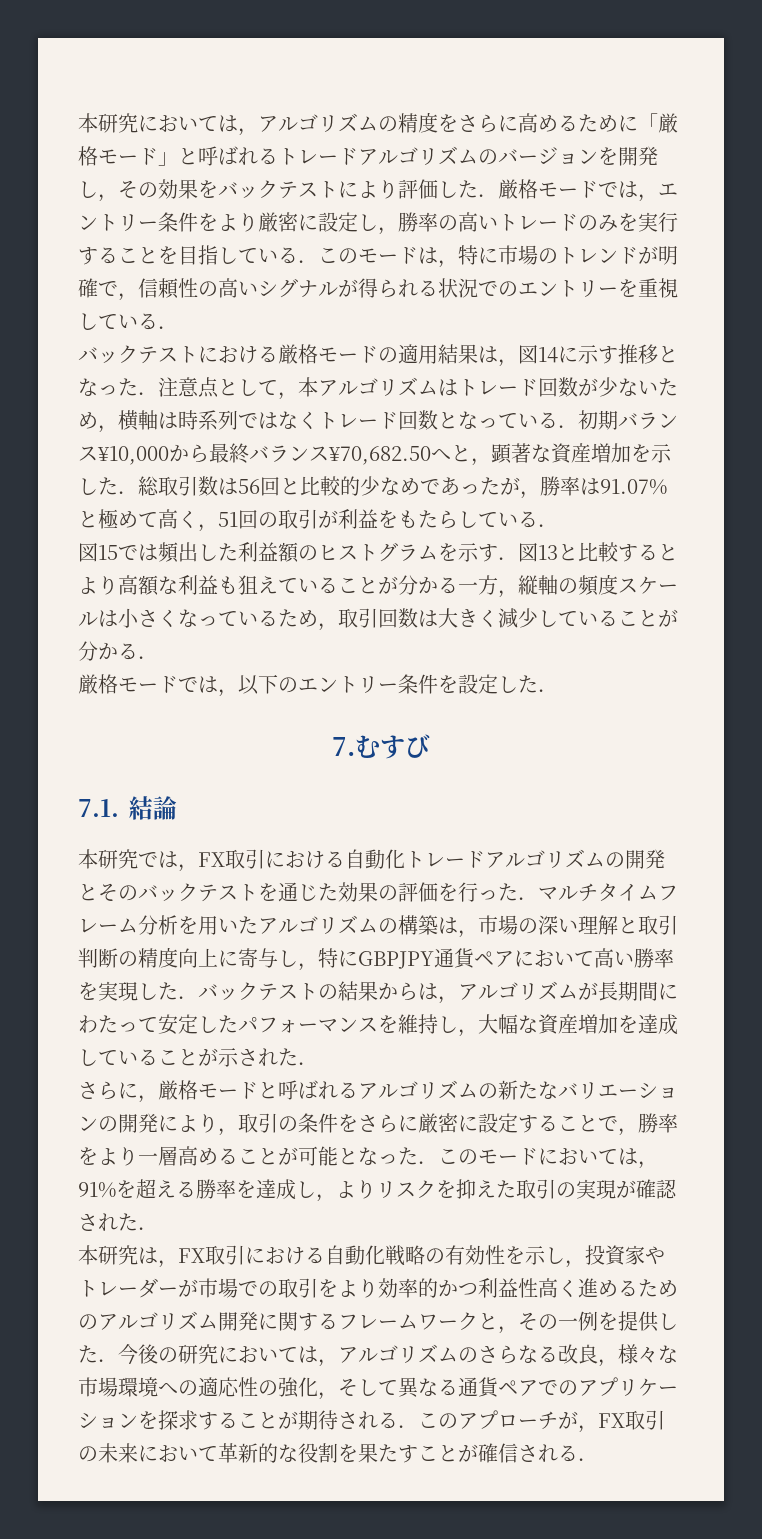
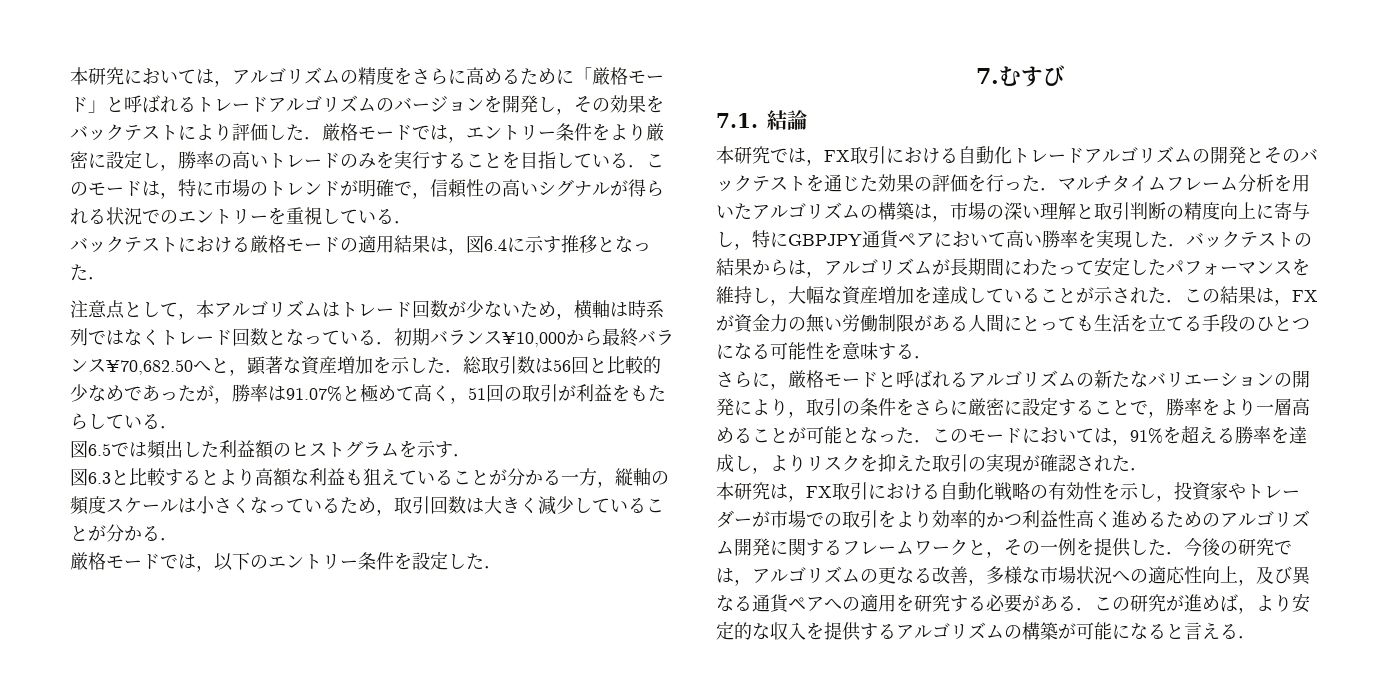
[538,347,558,363] 14 -> [484,239,507,251] 6.4
(158, 393) none -> (106, 278) //
[98,545,118,560] 15 -> [88,443,111,456] 6.5
[518,543,558,562] 図13 -> [70,468,111,486] // 図6.3
(318, 1063) none -> [1184,286,1318,306] [716,314,1310,333] [716,342,932,360] この結果は，FXが資金力の無い労働制限がある人間にとっても生活を立てる手段のひとつになる可能性を意味する．
[218,1344,678,1367] [78,1377,678,1400] [78,1410,665,1433] [78,1443,558,1463] においては，アルゴリズムのさらなる改良，様々な市場環境への適応性の強化，そして異なる通貨ペアでのアプリケーションを探求することが期待される．このアプローチが，FX取引の未来において革新的な役割を果たすことが確信され -> [1274,540,1292,555] [716,566,1311,586] [716,593,1310,614] [716,621,1220,641] では，アルゴリズムの更なる改善，多様な市場状況への適応性向上，及び異なる通貨ペアへの適用を研究する必要がある．この研究が進めば，より安定的な収入を提供するアルゴリズムの構築が可能になると言え

